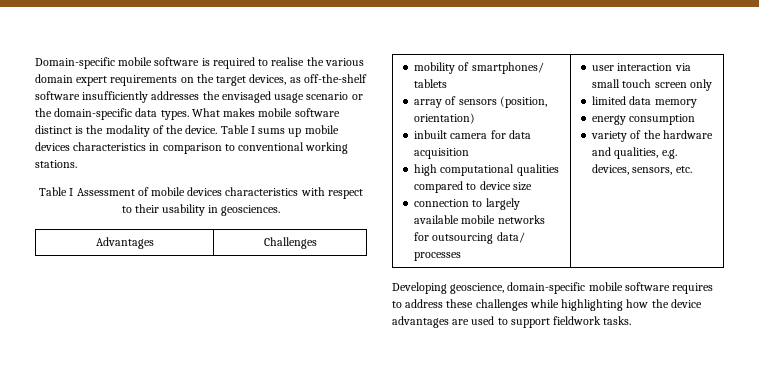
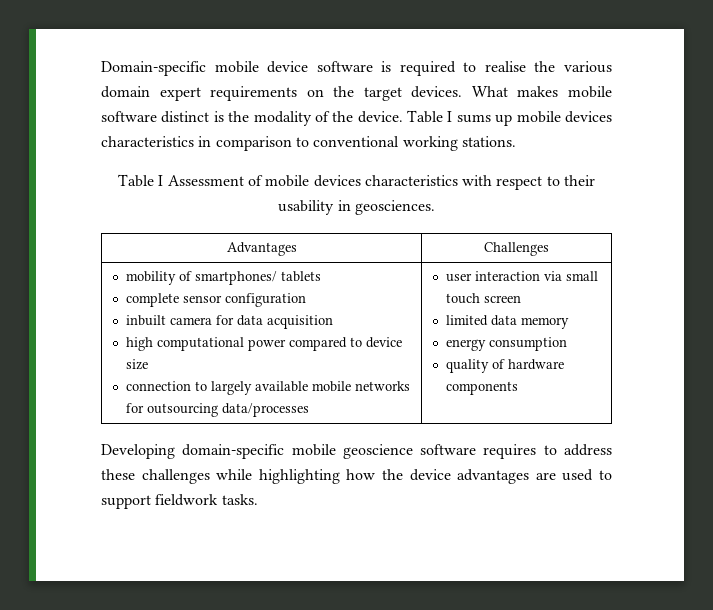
(153, 61) none -> [267,61,309,73] device
[249,74,367,85] [35,91,363,103] [35,108,189,120] devices, as off-the-shelf software insufficiently addresses the envisaged usage scenario or the domain-specific data types. -> [411,86,463,98] devices.
[414,96,547,108] [414,113,476,124] array of sensors (position, orientation) -> [125,293,306,307] complete sensor configuration
[516,164,559,176] qualities -> [247,339,286,351] power
[496,232,525,243] [414,252,462,261] data/ processes -> [221,403,309,417] data/processes
[689,79,712,91] only -> (521, 299) none
[591,130,713,142] [592,147,677,159] [592,164,692,175] variety of the hardware and qualities, e.g. devices, sensors, etc. -> [445,359,564,373] [445,381,518,395] quality of hardware components
[450,283,505,294] geoscience, -> (175, 451) none
(623, 286) none -> [342,444,413,459] geoscience

